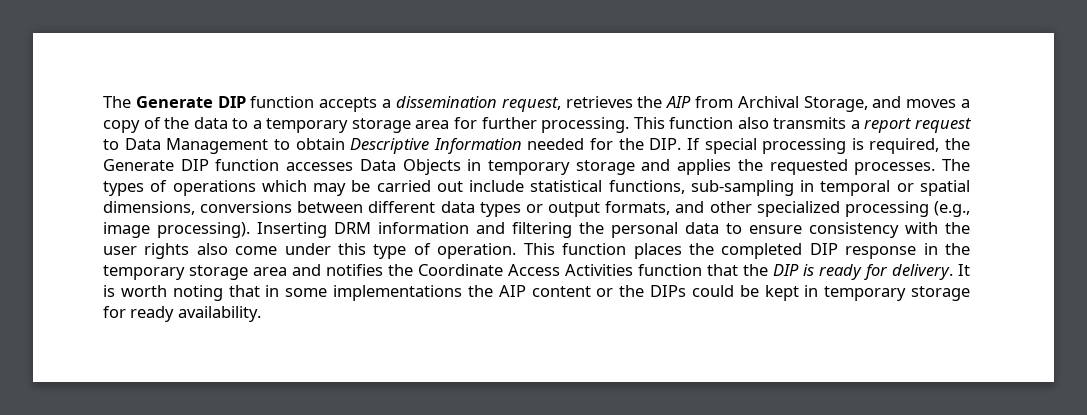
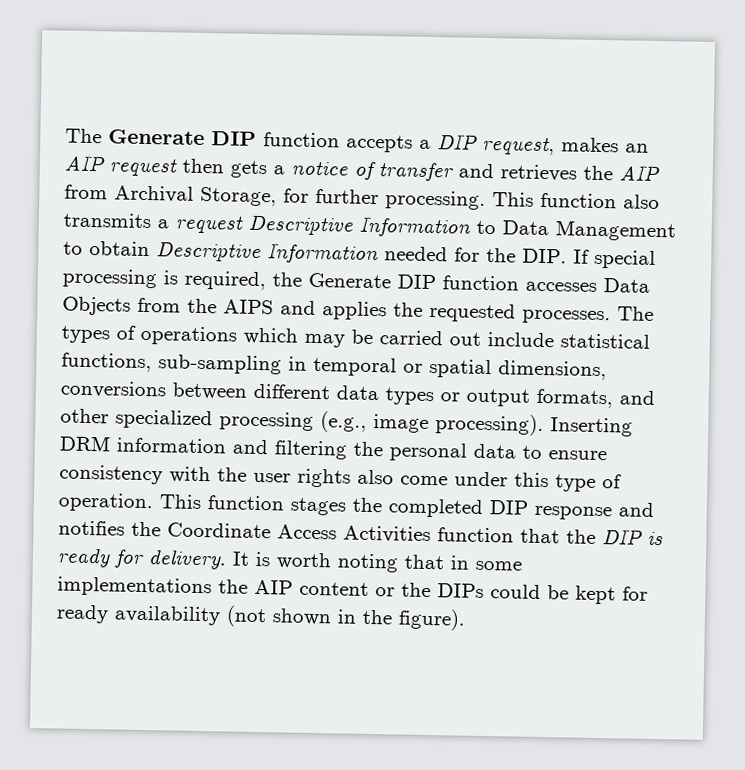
[395,96,561,112] dissemination request, -> [437,133,649,156] [64,154,494,182] DIP request, makes an AIP request then gets a notice of transfer and
[872,96,970,108] [103,117,450,133] and moves a copy of the data to a temporary storage area -> (277, 196) none
[864,118,971,133] report request -> [175,214,471,238] request Descriptive Information
[467,159,635,175] in temporary storage -> [137,297,274,315] from the AIPS
[633,243,682,259] places -> [290,497,346,516] stages
[923,243,970,255] [103,265,287,280] in the temporary storage area -> (612, 513) none
[804,285,971,301] [103,306,261,322] in temporary storage for ready availability. -> [622,586,648,601] [56,604,466,631] for ready availability (not shown in the figure).

